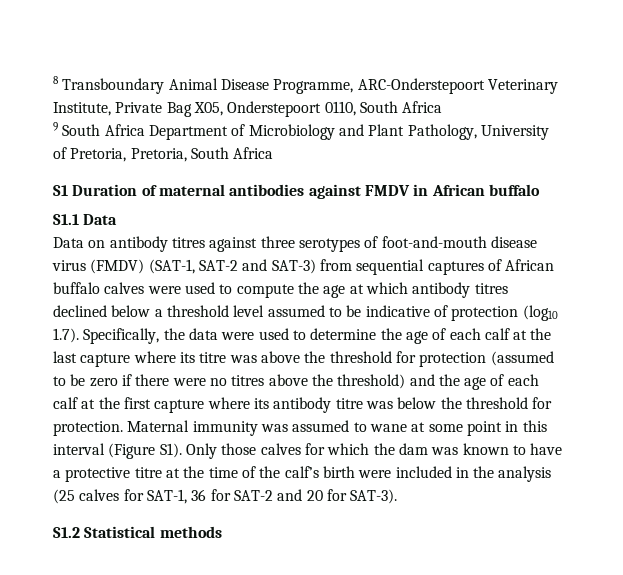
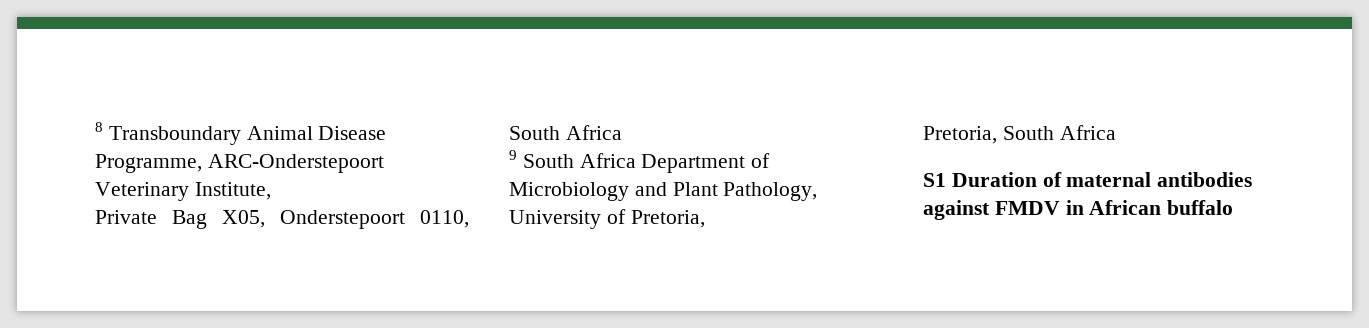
(111, 109) none -> (271, 191) //
(127, 155) none -> (705, 219) //
[53,214,118,225] [53,236,537,252] [52,259,555,275] [53,282,508,298] [53,305,558,321] [53,328,552,344] [53,351,554,367] [53,374,539,390] [53,397,553,413] [53,420,547,436] [53,443,563,459] [53,466,552,482] [53,489,398,504] [53,526,222,538] // S1.1 Data // Data on antibody titres against three serotypes of foot-and-mouth disease virus (FMDV) (SAT-1, SAT-2 and SAT-3) from sequential captures of African buffalo calves were used to compute the age at which antibody titres declined below a threshold level assumed to be indicative of protection (log10 1.7). Specifically, the data were used to determine the age of each calf at the last capture where its titre was above the threshold for protection (assumed to be zero if there were no titres above the threshold) and the age of each calf at the first capture where its antibody titre was below the threshold for protection. Maternal immunity was assumed to wane at some point in this interval (Figure S1). Only those calves for which the dam was known to have a protective titre at the time of the calf’s birth were included in the analysis (25 calves for SAT-1, 36 for SAT-2 and 20 for SAT-3). // S1.2 Statistical methods -> (1234, 207) none

